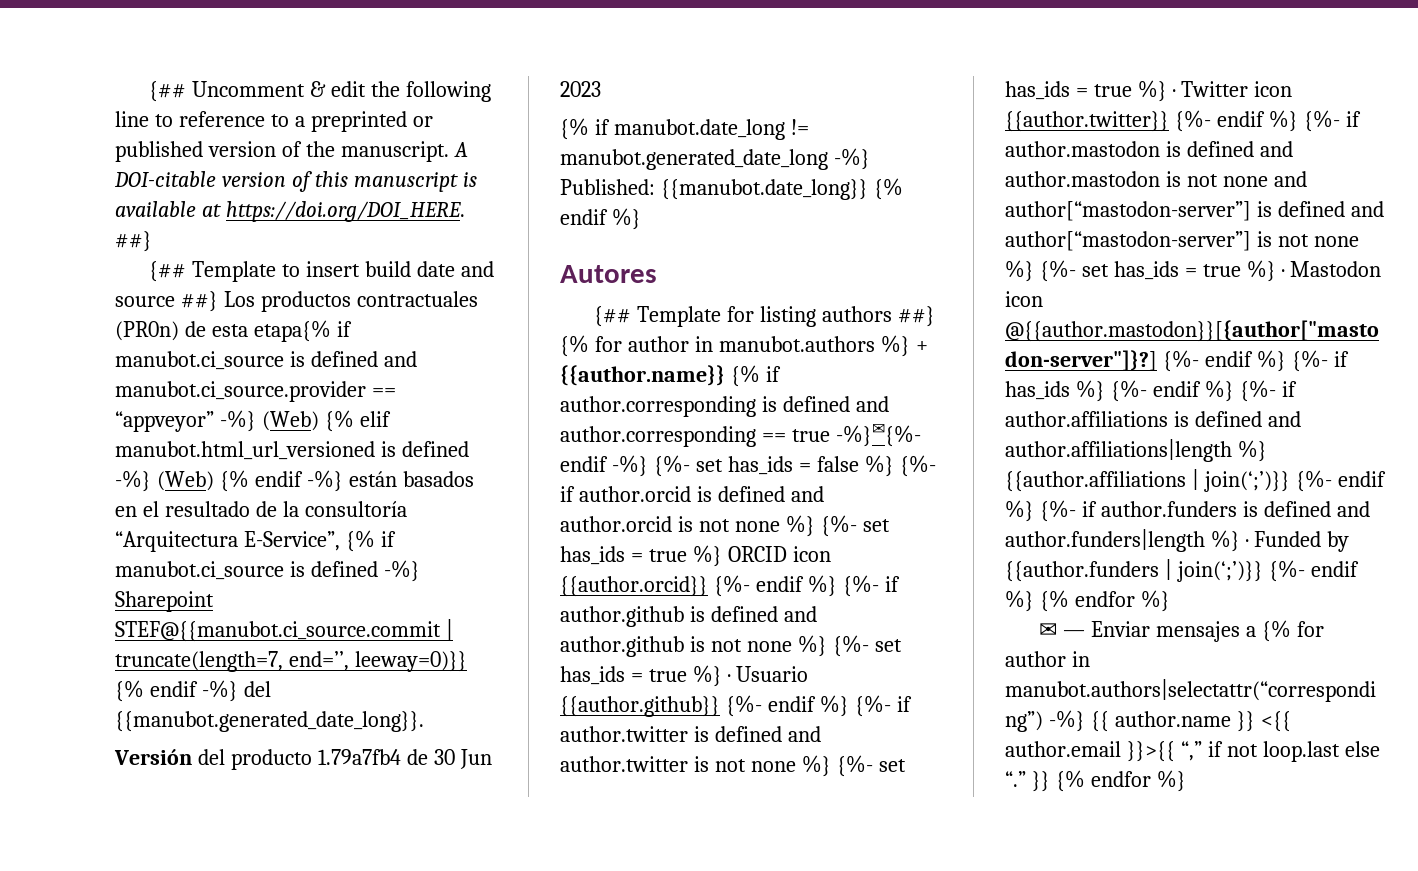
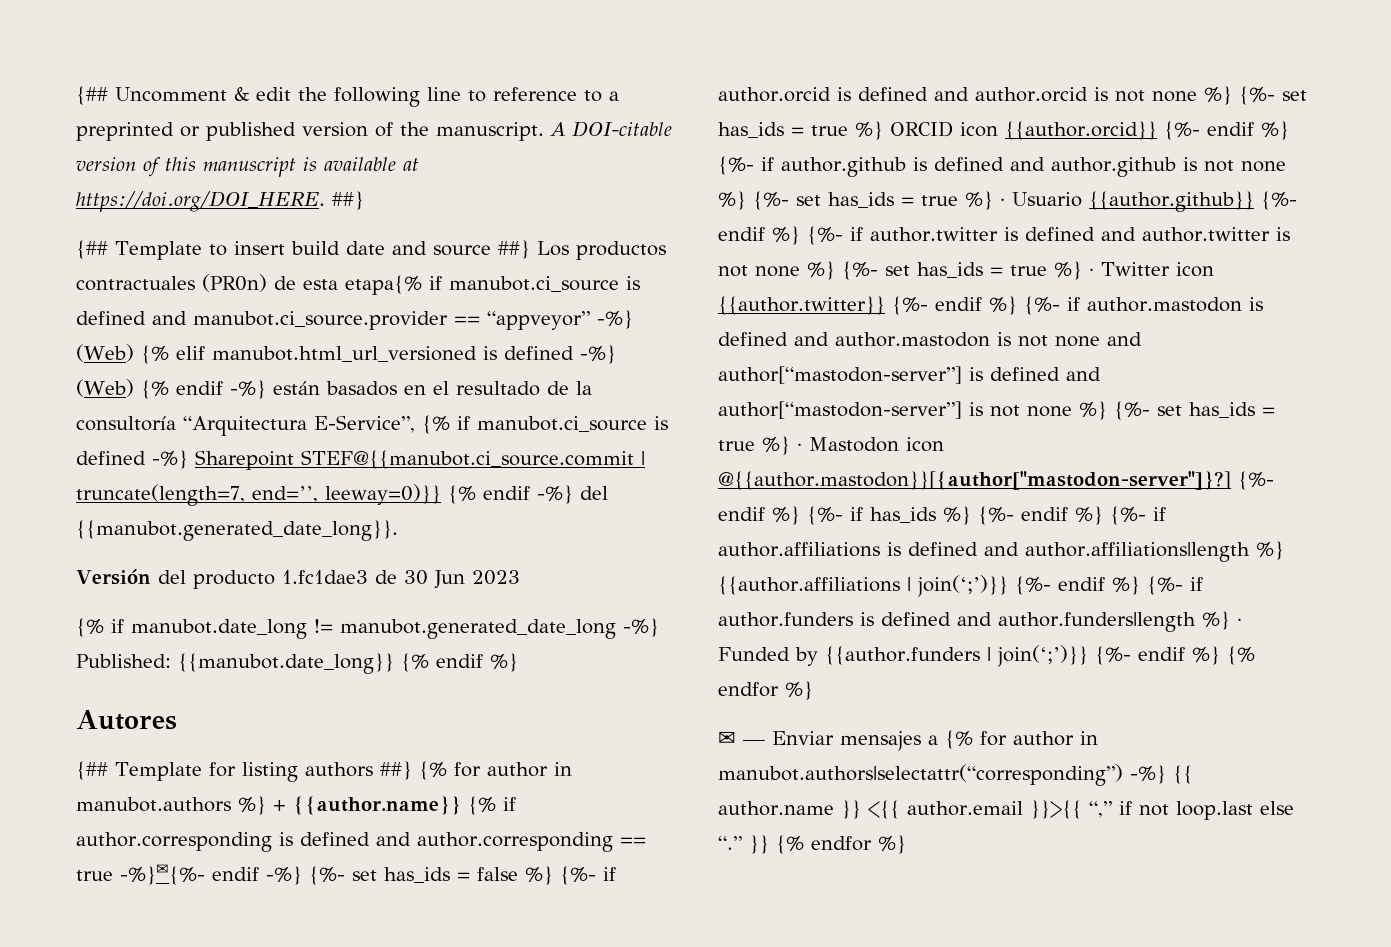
[317,749,401,765] 1.79a7fb4 -> [281,570,368,584] 1.fc1dae3

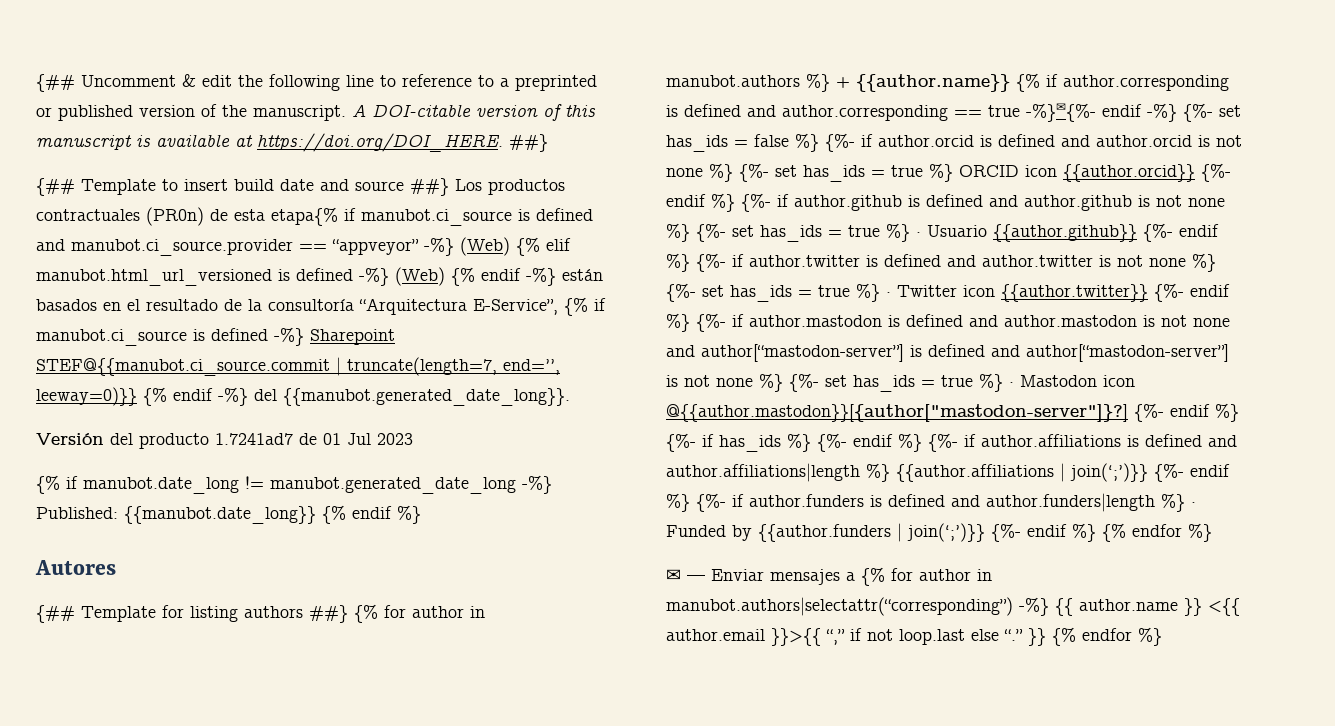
[281,570,465,589] 1.fc1dae3 de 30 Jun -> [215,433,371,445] 1.7241ad7 de 01 Jul

